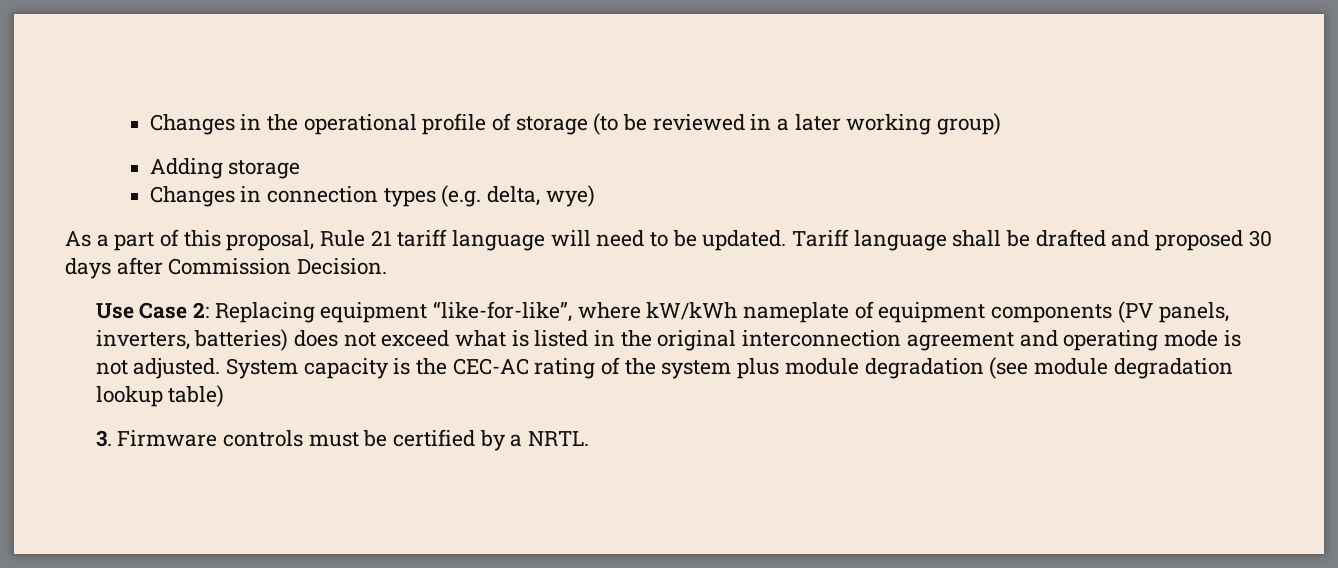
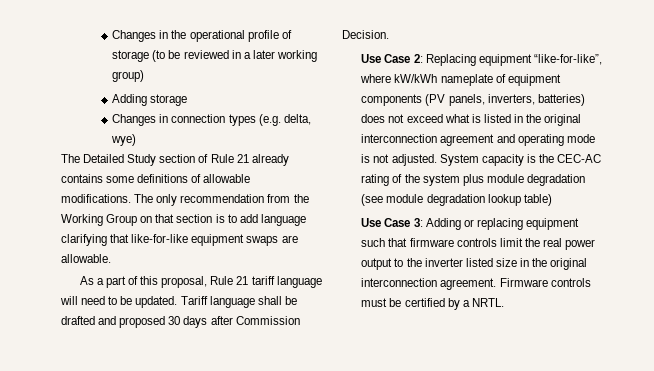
(595, 196) none -> [61,154,289,166] [61,174,251,183] [61,194,309,206] [61,214,306,226] [61,234,298,246] [61,254,111,263] // The Detailed Study section of Rule 21 already contains some definitions of allowable modifications. The only recommendation from the Working Group on that section is to add language clarifying that like-for-like equipment swaps are allowable.
[95,430,112,447] 3. -> [361,218,579,230] [361,238,596,250] [361,258,588,270] [361,278,497,290] Use Case 3: Adding or replacing equipment such that firmware controls limit the real power output to the inverter listed size in the original interconnection agreement.

